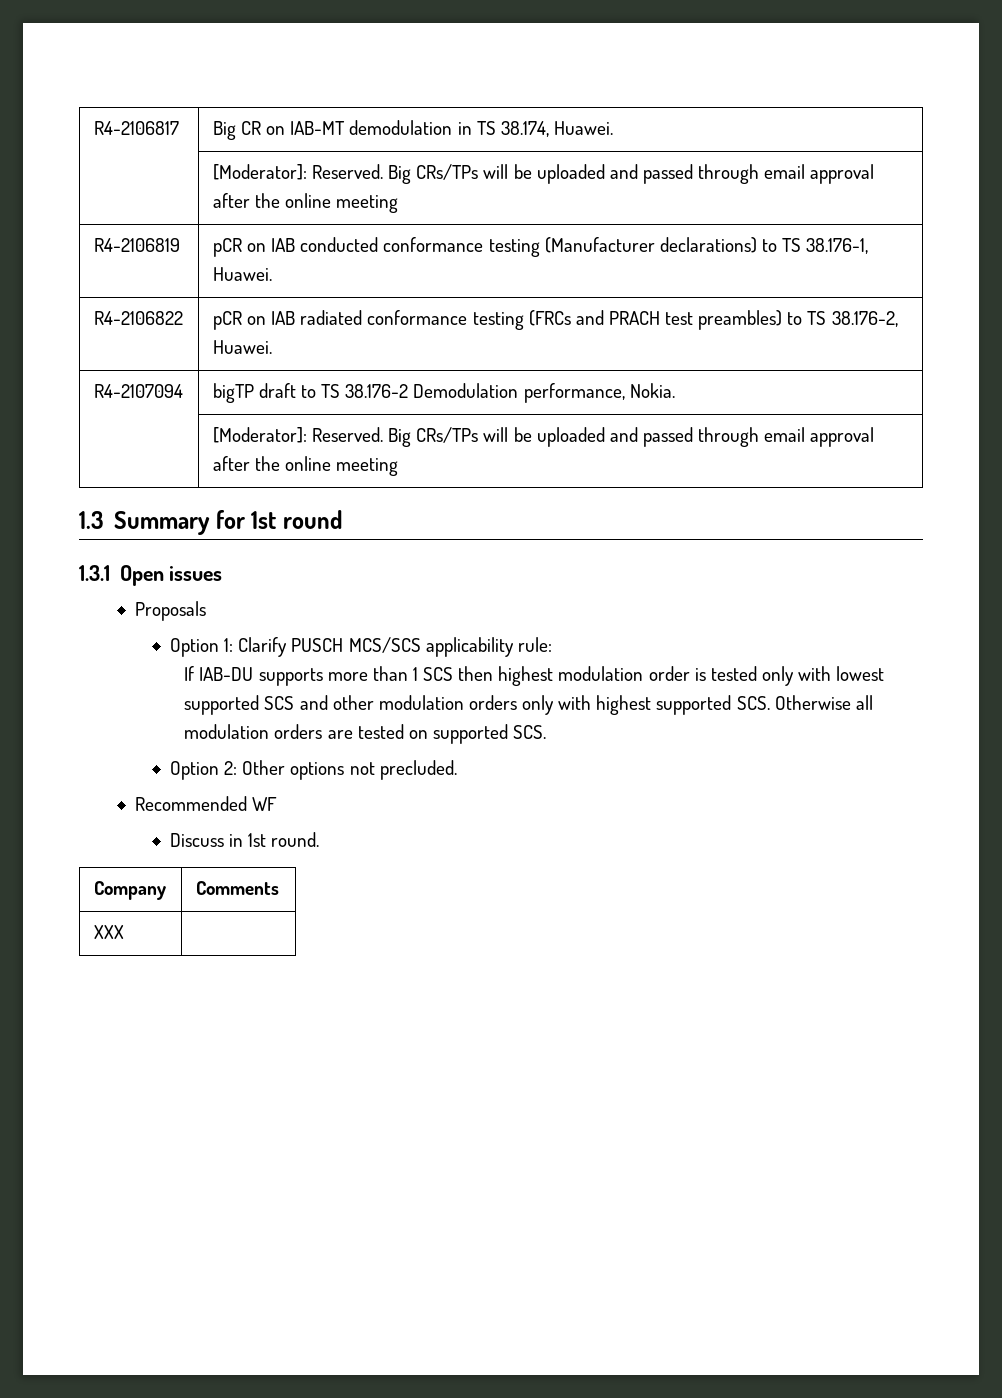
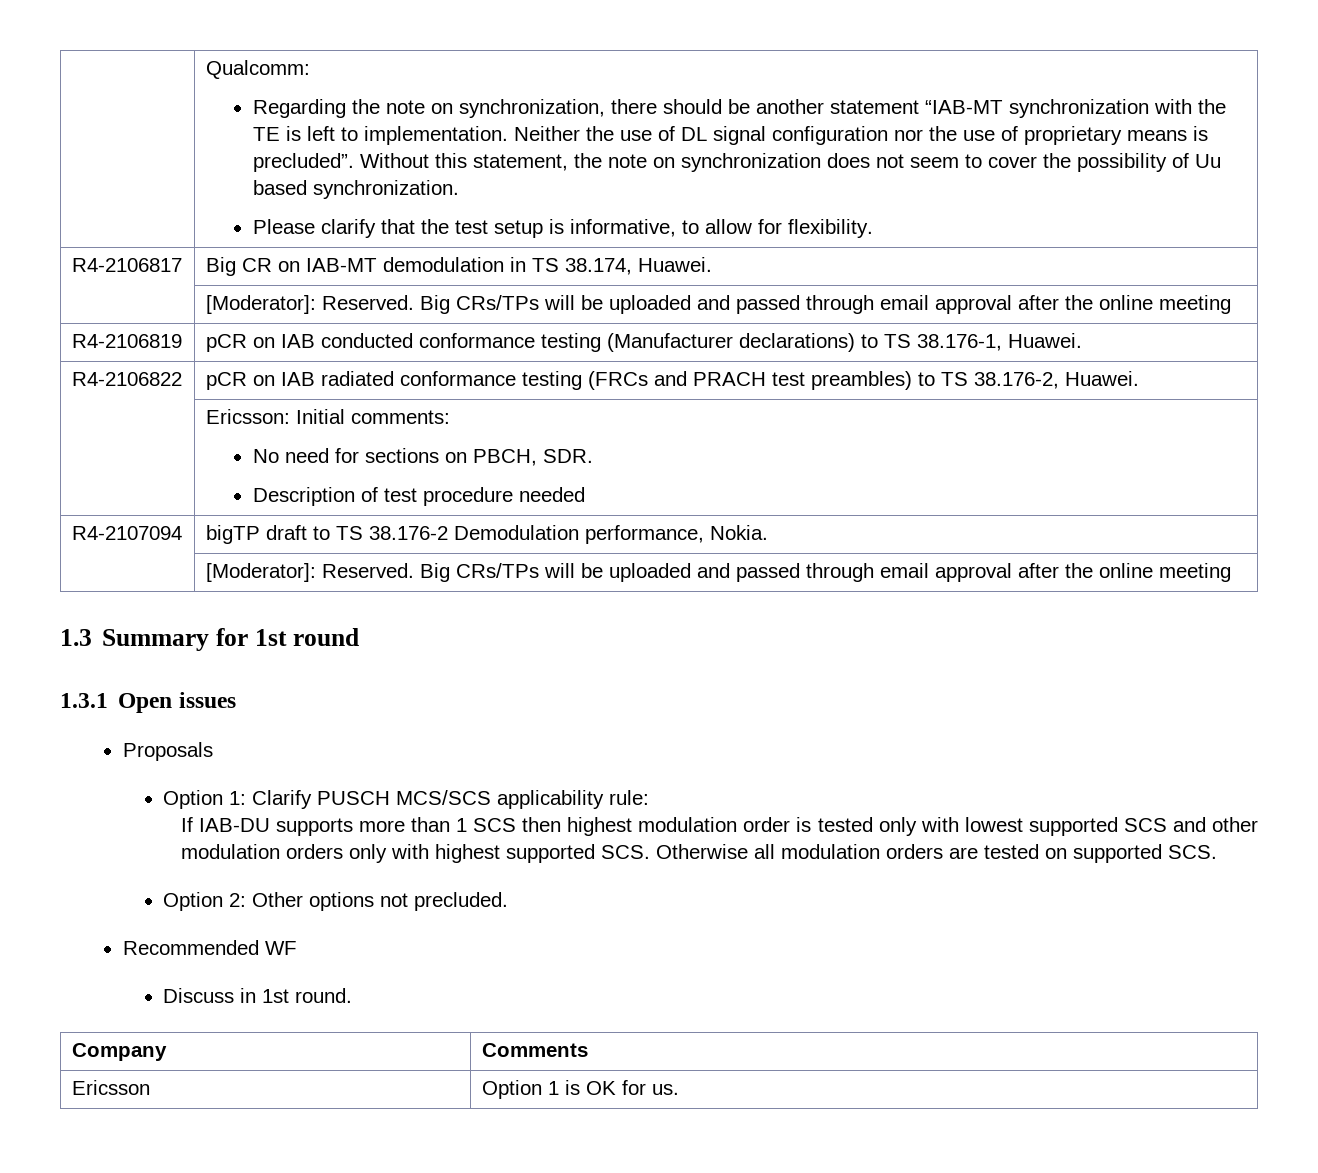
(93, 128) none -> [205,60,310,79] [252,99,1226,118] [252,126,1208,145] [252,153,1221,172] [252,180,459,199] [252,219,873,238] | Qualcomm: // Regarding the note on synchronization, there should be another statement “IAB-MT synchronization with the TE is left to implementation. Neither the use of DL signal configuration nor the use of proprietary means is precluded”. Without this statement, the note on synchronization does not seem to cover the possibility of Uu based synchronization. // Please clarify that the test setup is informative, to allow for flexibility. //
(272, 347) none -> [205,409,450,424] [252,448,593,466] [252,487,585,506] // | Ericsson: Initial comments: // No need for sections on PBCH, SDR. // Description of test procedure needed
[93,925,124,939] XXX | -> [71,1080,150,1095] [481,1080,679,1099] Ericsson | Option 1 is OK for us.

